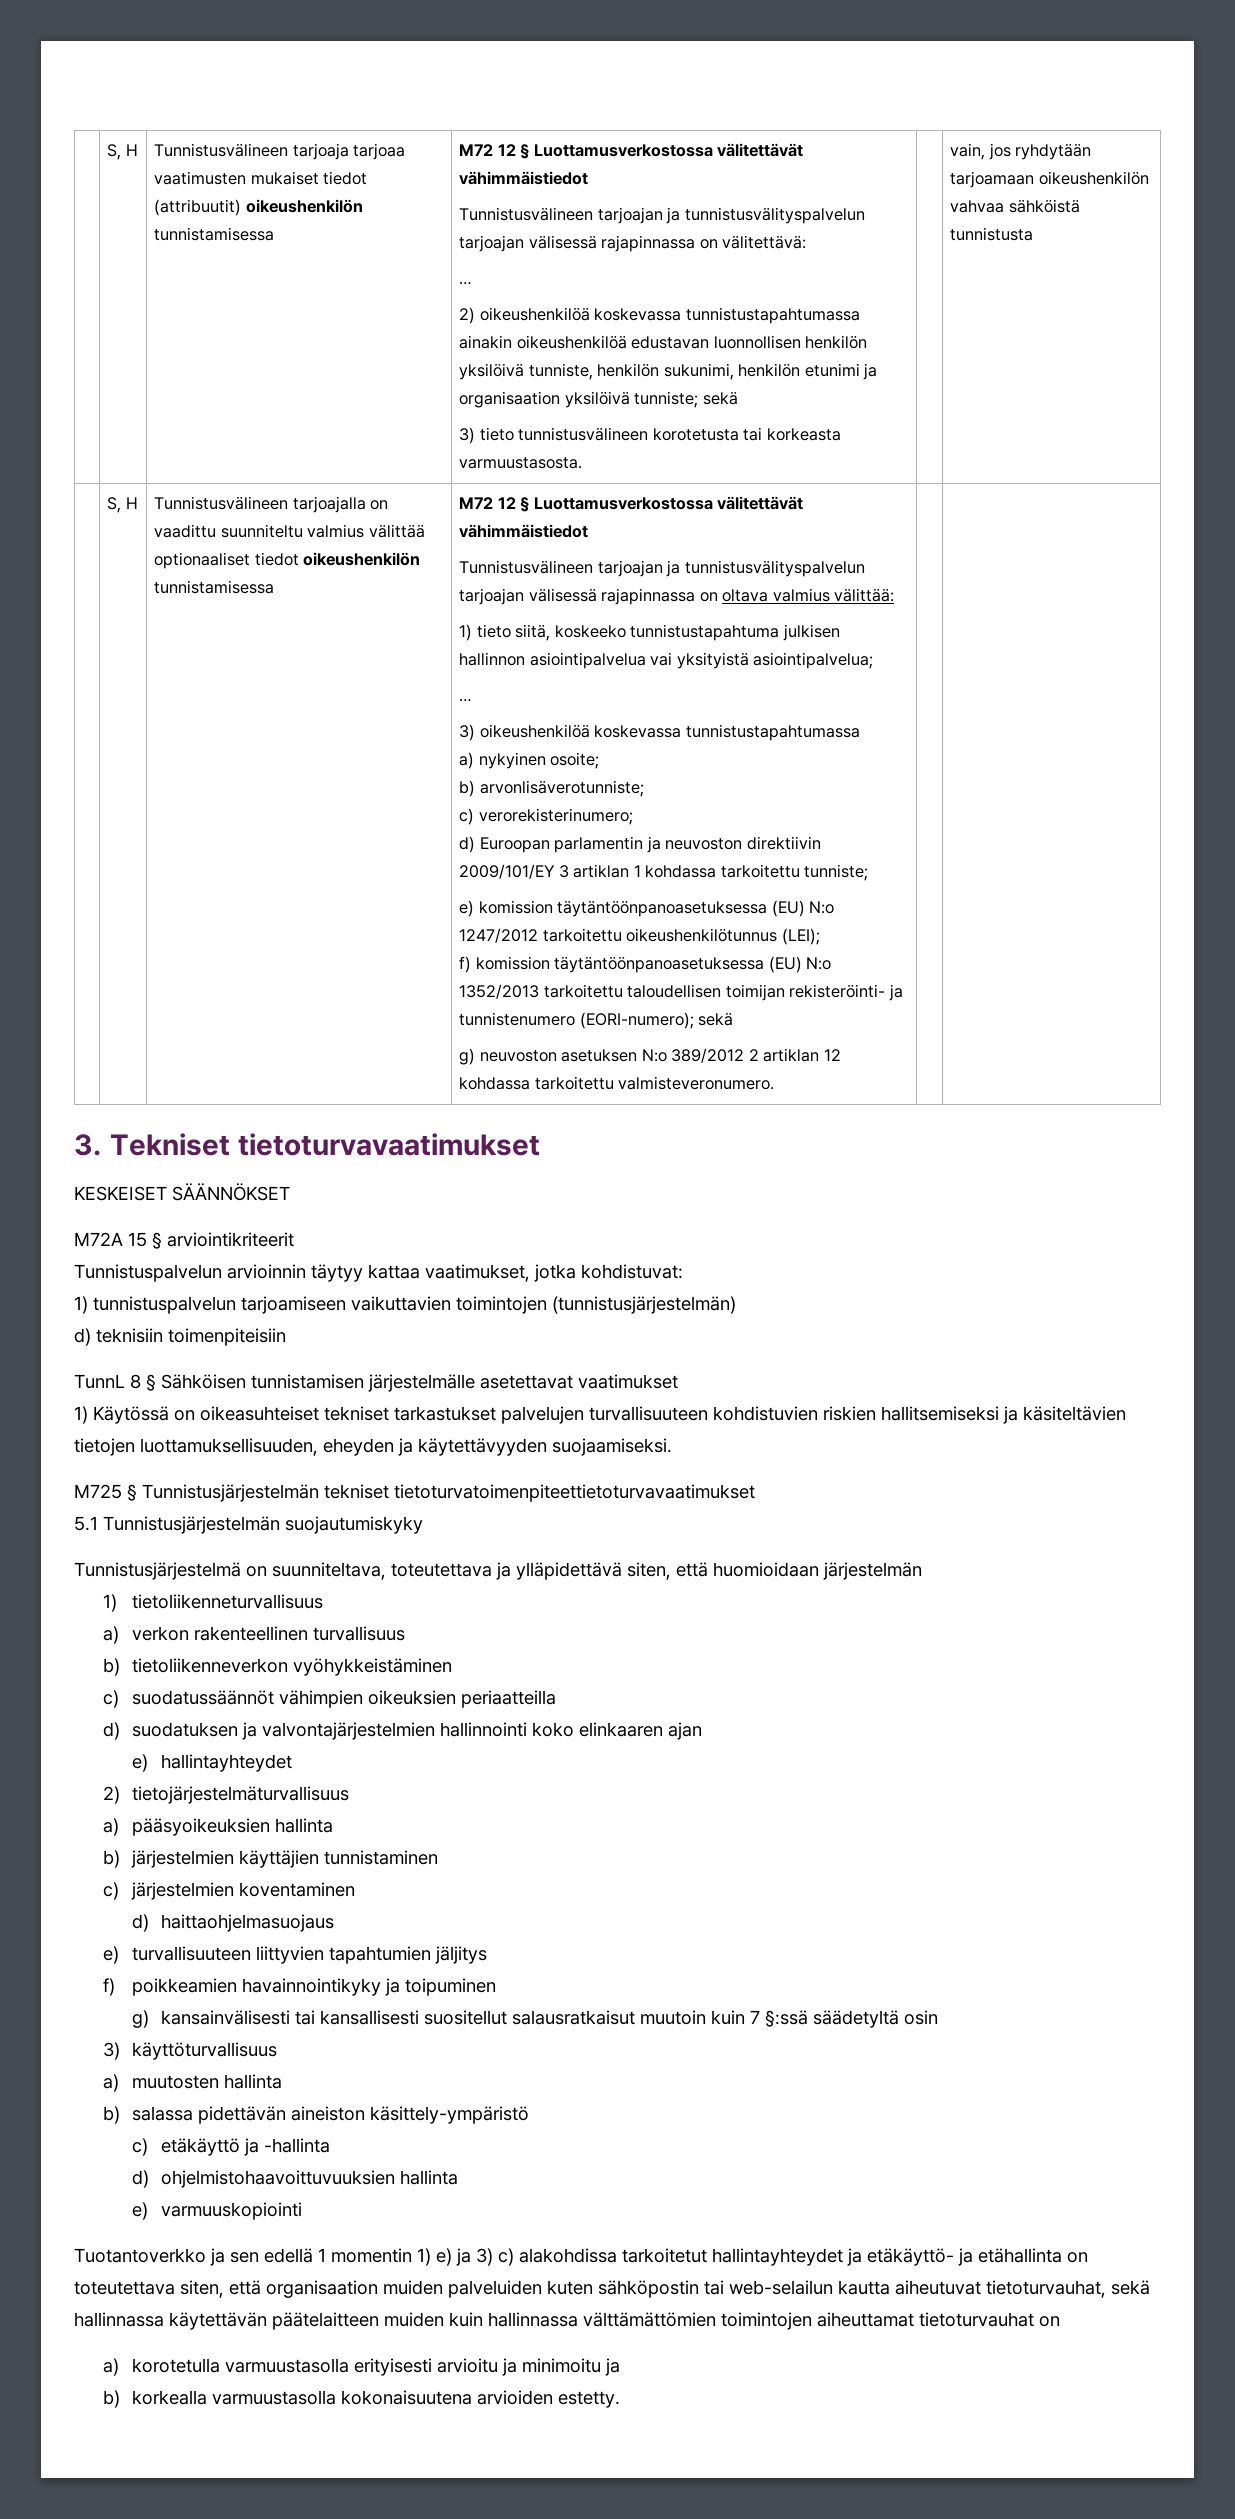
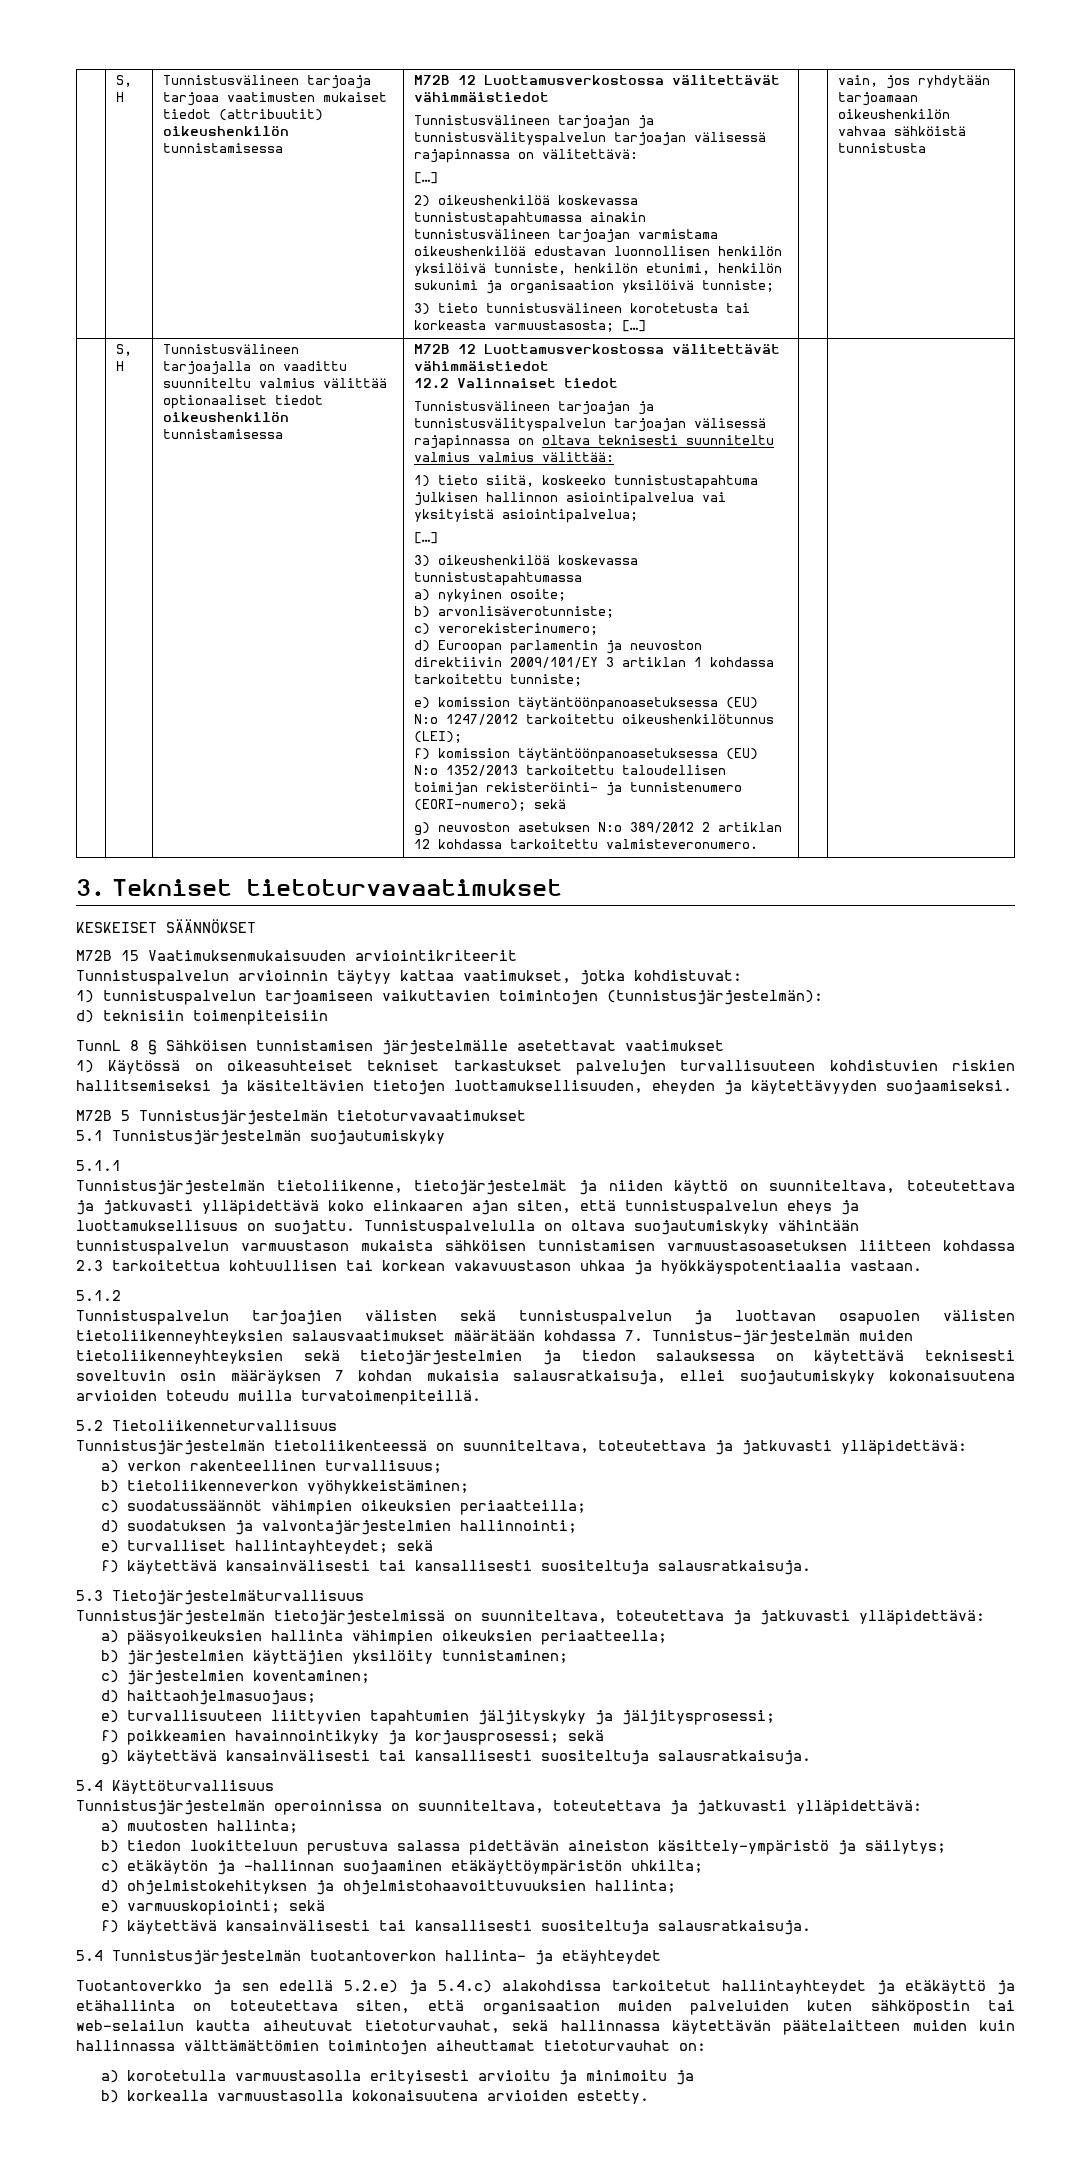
[459,144,530,159] M72 12 § -> [413,75,476,85] M72B 12
[459,282,473,285] … -> [413,172,438,184] […]
(513, 342) none -> [413,229,718,243] tunnistusvälineen tarjoajan varmistama
[663,363,860,380] sukunimi, henkilön etunimi -> [645,263,782,275] [413,280,478,290] etunimi, henkilön sukunimi
[702,391,738,405] sekä -> (774, 286) none
[459,457,583,469] varmuustasosta. -> [493,320,646,332] varmuustasosta; […]
[459,496,804,512] [459,524,589,538] M72 12 § Luottamusverkostossa välitettävät vähimmäistiedot -> [413,344,780,354] [413,361,549,371] [413,378,618,388] M72B 12 Luottamusverkostossa välitettävät vähimmäistiedot // 12.2 Valinnaiset tiedot
(769, 595) none -> [597,435,774,445] [413,452,470,462] teknisesti suunniteltu valmius
[459,699,473,702] … -> [413,532,438,544] […]
[74,1232,162,1249] M72A 15 § -> [76,950,346,961] M72B 15 Vaatimuksenmukaisuuden
[552,1296,736,1314] (tunnistusjärjestelmän) -> [607,990,823,1005] (tunnistusjärjestelmän):
[74,1484,755,1502] [74,1516,423,1534] [74,1562,922,1580] [103,1594,324,1612] M725 § Tunnistusjärjestelmän tekniset tietoturvatoimenpiteettietoturvavaatimukset // 5.1 Tunnistusjärjestelmän suojautumiskyky // Tunnistusjärjestelmä on suunniteltava, toteutettava ja ylläpidettävä siten, että huomioidaan järjestelmän // 1) tietoliikenneturvallisuus -> [76,1110,526,1125] [76,1130,445,1145] [76,1160,121,1171] [76,1180,1015,1195] [76,1200,859,1215] [76,1220,859,1235] [76,1240,1015,1255] [76,1260,922,1275] [76,1290,121,1301] [76,1310,1015,1325] [76,1330,913,1345] [76,1350,1015,1365] [76,1370,1016,1385] [76,1390,481,1405] [76,1420,337,1431] [76,1440,967,1455] M72B 5 Tunnistusjärjestelmän tietoturvavaatimukset // 5.1 Tunnistusjärjestelmän suojautumiskyky // 5.1.1 // Tunnistusjärjestelmän tietoliikenne, tietojärjestelmät ja niiden käyttö on suunniteltava, toteutettava ja jatkuvasti ylläpidettävä koko elinkaaren ajan siten, että tunnistuspalvelun eheys ja luottamuksellisuus on suojattu. Tunnistuspalvelulla on oltava suojautumiskyky vähintään tunnistuspalvelun varmuustason mukaista sähköisen tunnistamisen varmuustasoasetuksen liitteen kohdassa 2.3 tarkoitettua kohtuullisen tai korkean vakavuustason uhkaa ja hyökkäyspotentiaalia vastaan. // 5.1.2 // Tunnistuspalvelun tarjoajien välisten sekä tunnistuspalvelun ja luottavan osapuolen välisten tietoliikenneyhteyksien salausvaatimukset määrätään kohdassa 7. Tunnistus-järjestelmän muiden tietoliikenneyhteyksien sekä tietojärjestelmien ja tiedon salauksessa on käytettävä teknisesti soveltuvin osin määräyksen 7 kohdan mukaisia salausratkaisuja, ellei suojautumiskyky kokonaisuutena arvioiden toteudu muilla turvatoimenpiteillä. // 5.2 Tietoliikenneturvallisuus // Tunnistusjärjestelmän tietoliikenteessä on suunniteltava, toteutettava ja jatkuvasti ylläpidettävä:
[313,1626,406,1641] turvallisuus -> [324,1460,442,1473] turvallisuus;
[293,1658,453,1676] vyöhykkeistäminen -> [306,1480,469,1494] vyöhykkeistäminen;
[461,1690,557,1708] periaatteilla -> [459,1500,586,1515] periaatteilla;
[440,1722,703,1740] [132,1754,293,1772] [103,1786,350,1804] hallinnointi koko elinkaaren ajan // e) hallintayhteydet // 2) tietojärjestelmäturvallisuus -> [459,1520,577,1533] [101,1540,433,1554] [101,1560,811,1575] [76,1590,364,1605] [76,1610,985,1625] hallinnointi; // e) turvalliset hallintayhteydet; sekä // f) käytettävä kansainvälisesti tai kansallisesti suositeltuja salausratkaisuja. // 5.3 Tietojärjestelmäturvallisuus // Tunnistusjärjestelmän tietojärjestelmissä on suunniteltava, toteutettava ja jatkuvasti ylläpidettävä:
(334, 1825) none -> [351,1630,667,1645] vähimpien oikeuksien periaatteella;
[324,1850,439,1865] tunnistaminen -> [351,1650,568,1664] yksilöity tunnistaminen;
[239,1882,356,1897] [132,1914,335,1932] koventaminen // d) haittaohjelmasuojaus -> [252,1670,370,1683] [101,1690,316,1705] koventaminen; // d) haittaohjelmasuojaus;
[435,1946,488,1964] jäljitys -> [477,1710,775,1725] jäljityskyky ja jäljitysprosessi;
[405,1978,497,1996] [132,2010,939,2028] [103,2042,278,2060] toipuminen // g) kansainvälisesti tai kansallisesti suositellut salausratkaisut muutoin kuin 7 §:ssä säädetyltä osin // 3) käyttöturvallisuus -> [414,1730,604,1745] [101,1750,811,1765] [76,1780,274,1794] [76,1800,922,1815] korjausprosessi; sekä // g) käytettävä kansainvälisesti tai kansallisesti suositeltuja salausratkaisuja. // 5.4 Käyttöturvallisuus // Tunnistusjärjestelmän operoinnissa on suunniteltava, toteutettava ja jatkuvasti ylläpidettävä:
[224,2074,283,2089] [103,2106,121,2124] hallinta // b) -> [216,1820,298,1833] [101,1840,388,1855] hallinta; // b) tiedon luokitteluun perustuva
[132,2138,331,2156] [132,2170,459,2188] [132,2202,303,2220] [74,2248,514,2266] // c) etäkäyttö ja -hallinta // d) ohjelmistohaavoittuvuuksien hallinta // e) varmuuskopiointi // Tuotantoverkko ja sen edellä 1 momentin 1) e) ja 3) c) -> [837,1840,946,1855] [101,1860,703,1875] [101,1880,676,1895] [101,1900,325,1915] [101,1920,811,1935] [76,1950,661,1965] [76,1980,492,1995] ja säilytys; // c) etäkäytön ja -hallinnan suojaaminen etäkäyttöympäristön uhkilta; // d) ohjelmistokehityksen ja ohjelmistohaavoittuvuuksien hallinta; // e) varmuuskopiointi; sekä // f) käytettävä kansainvälisesti tai kansallisesti suositeltuja salausratkaisuja. // 5.4 Tunnistusjärjestelmän tuotantoverkon hallinta- ja etäyhteydet // Tuotantoverkko ja sen edellä 5.2.e) ja 5.4.c)
[867,2248,954,2266] etäkäyttö- -> [905,1980,987,1994] etäkäyttö
[1039,2316,1060,2327] on -> [679,2043,706,2051] on:

